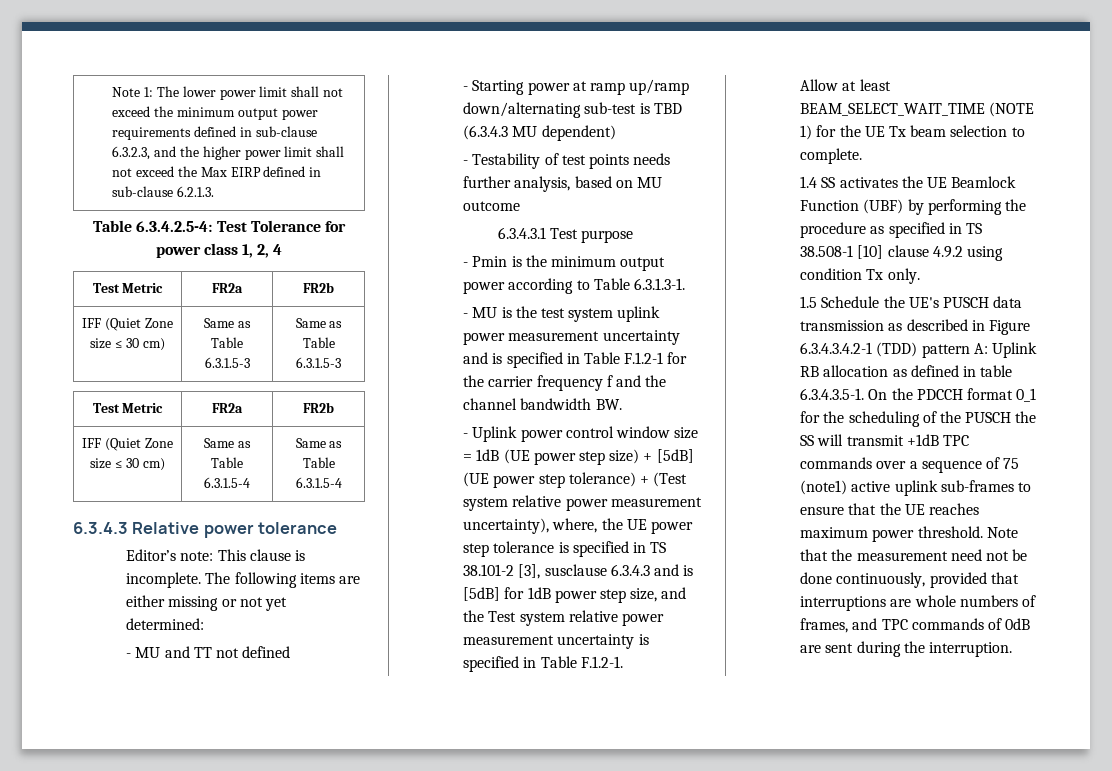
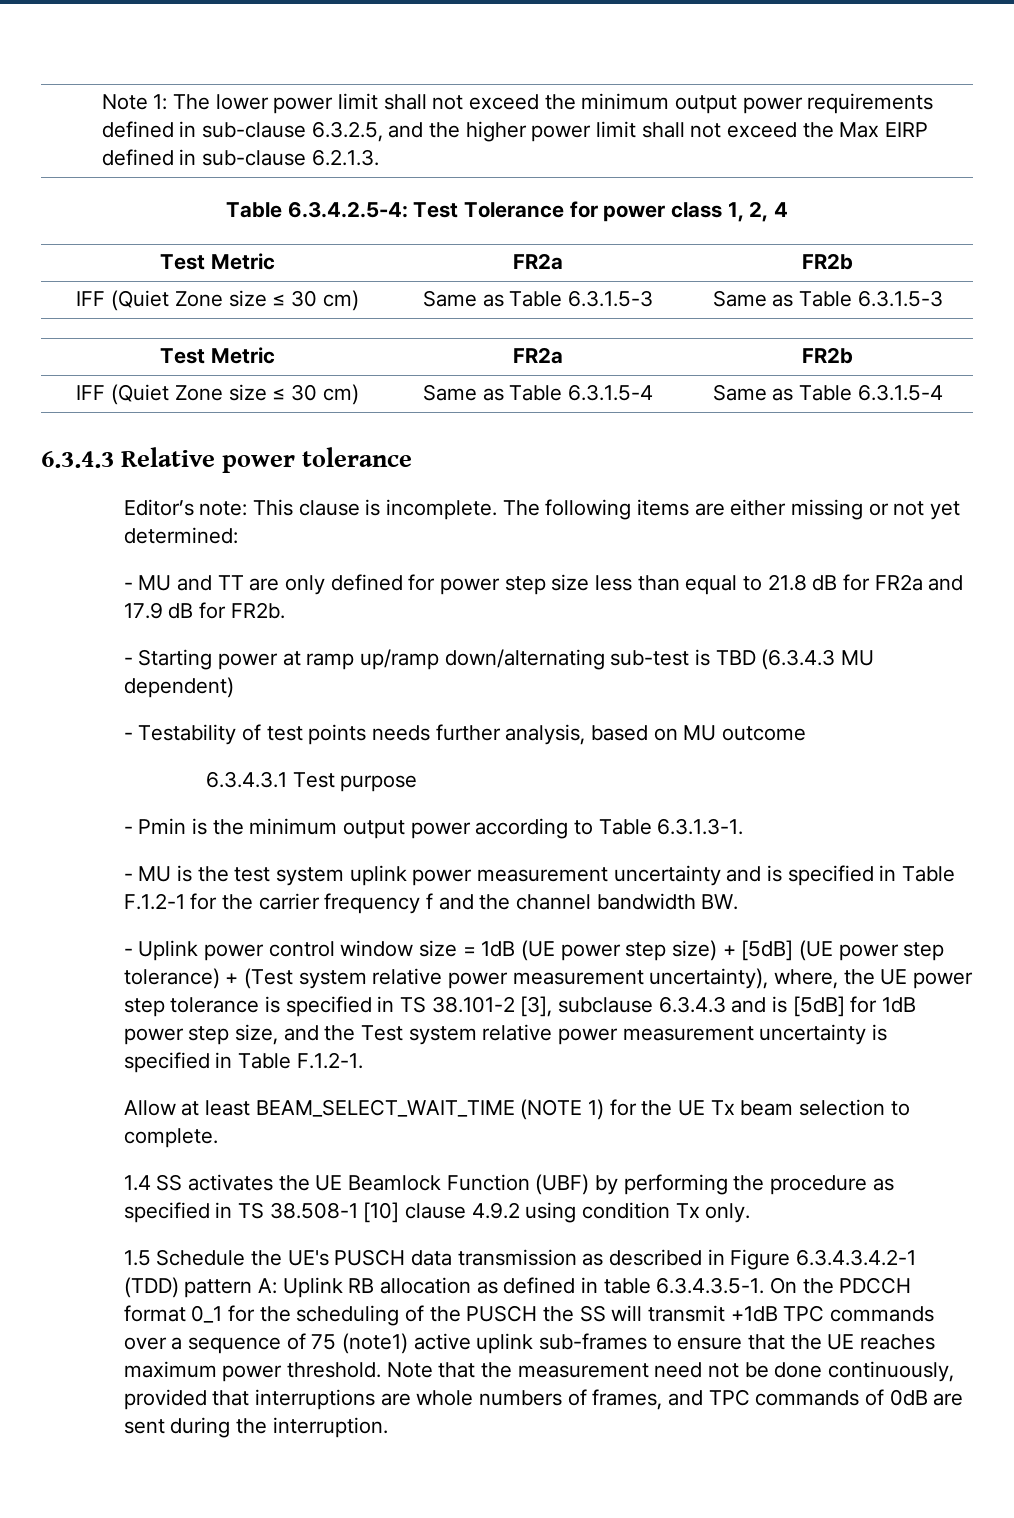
[112,146,151,160] 6.3.2.3, -> [311,121,383,142] 6.3.2.5,
[216,646,291,658] not defined -> [249,574,964,595] [123,602,285,619] are only defined for power step size less than equal to 21.8 dB for FR2a and 17.9 dB for FR2b.
[544,564,607,576] susclause -> [557,997,653,1013] subclause

